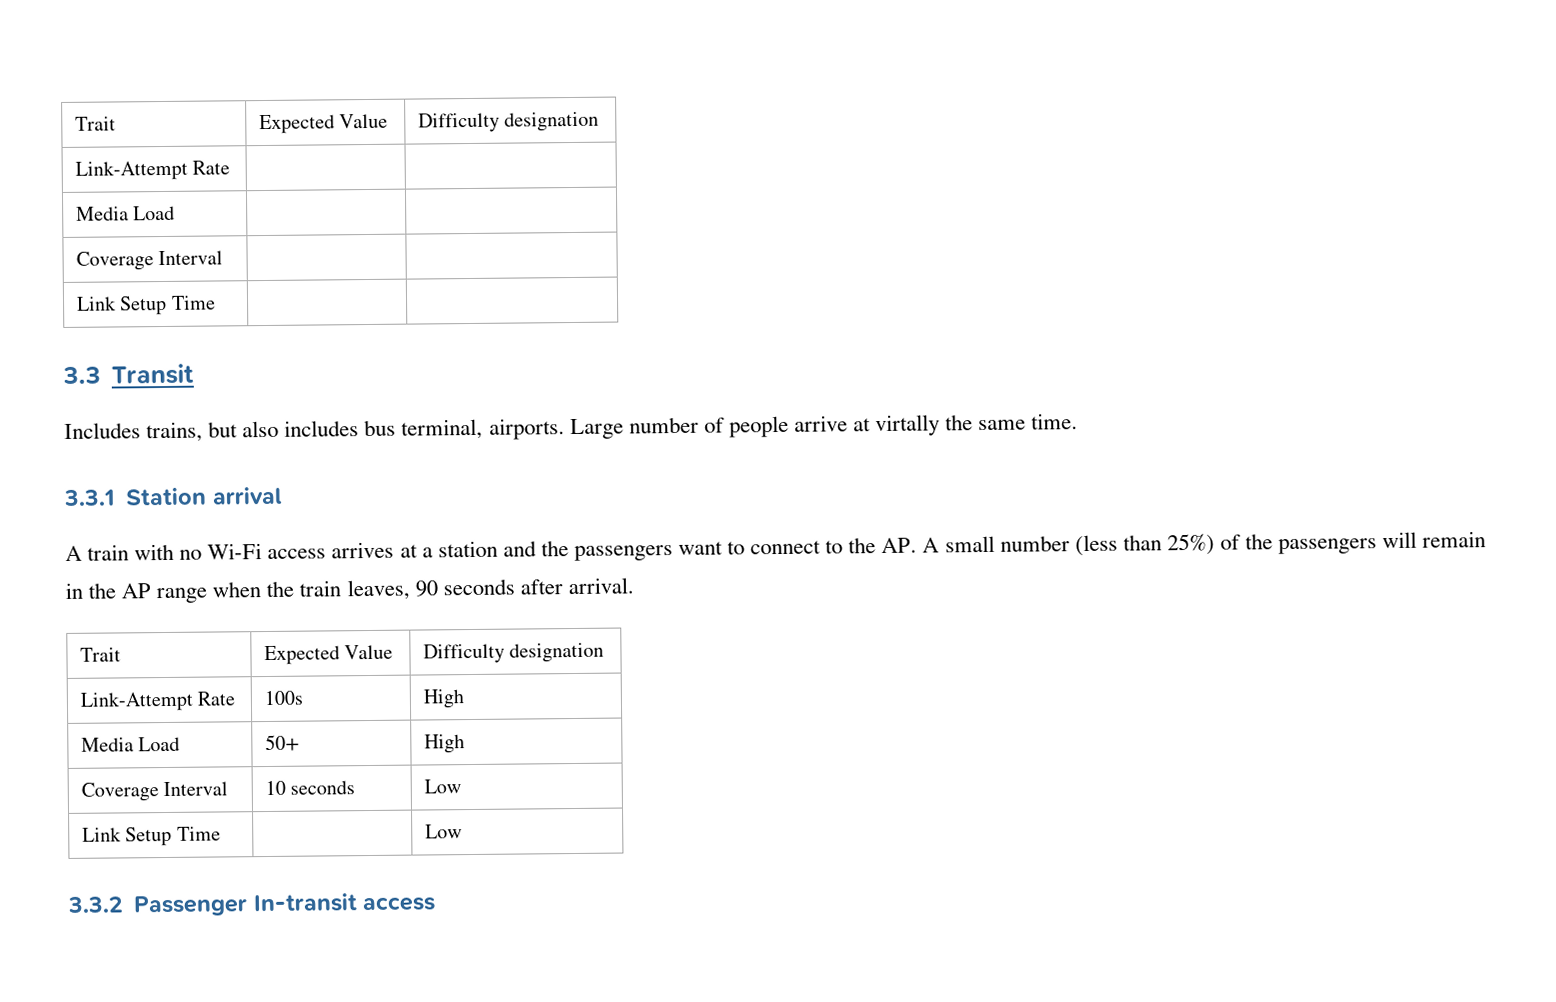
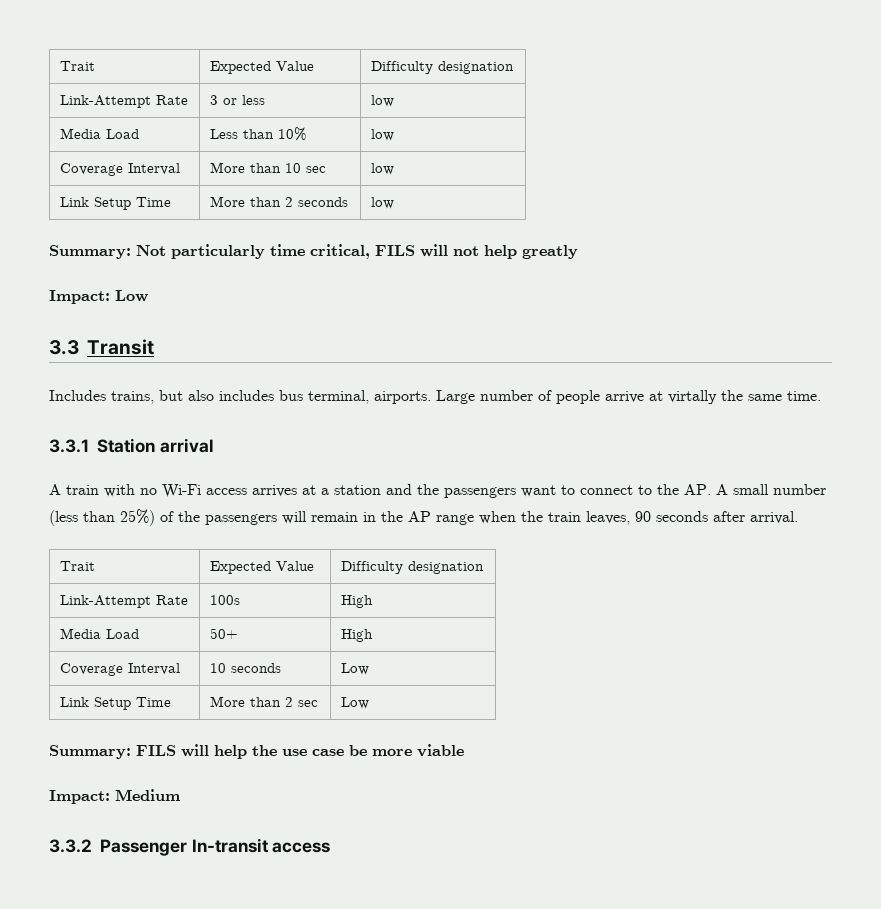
[74,116,116,131] [258,113,389,135] [417,111,600,133] [74,160,231,181] [75,205,176,221] [75,250,224,271] [75,295,216,316] Trait | Expected Value | Difficulty designation // Link-Attempt Rate | | // Media Load | | // Coverage Interval | | // Link Setup Time | | -> [59,61,95,71] [209,61,314,74] [370,61,514,74] [59,95,188,108] [209,95,265,105] [370,95,394,107] [59,128,139,139] [209,127,307,141] [370,129,394,141] [59,163,180,176] [209,162,326,173] [370,163,394,175] [59,197,171,210] [209,196,348,207] [370,197,394,209] [49,244,578,259] [49,290,148,304] Trait | Expected Value | Difficulty designation // Link-Attempt Rate | 3 or less | low // Media Load | Less than 10% | low // Coverage Interval | More than 10 sec | low // Link Setup Time | More than 2 seconds | low // Summary: Not particularly time critical, FILS will not help greatly // Impact: Low
[424,824,462,839] | Low -> [209,696,318,707] [340,697,369,709] [49,744,464,759] [49,789,180,804] More than 2 sec | Low // Summary: FILS will help the use case be more viable // Impact: Medium

